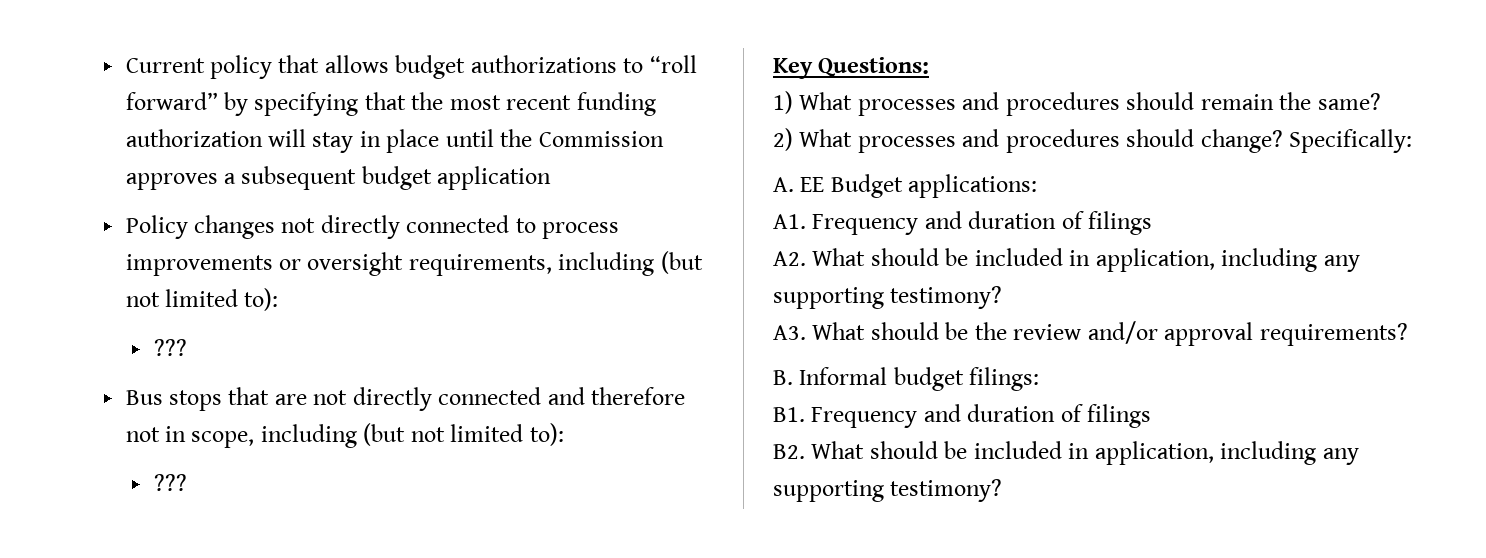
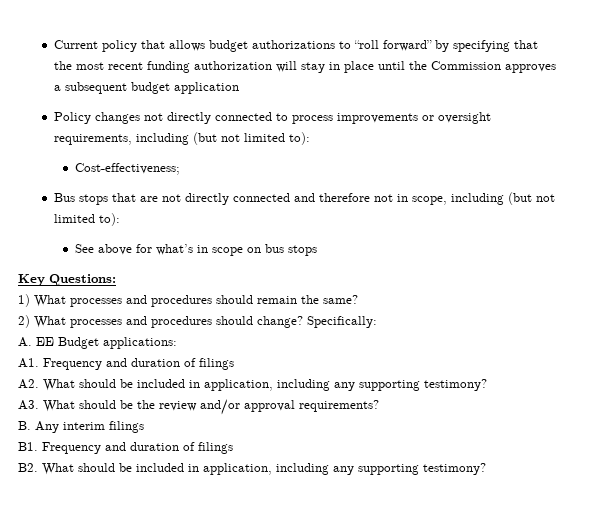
[153,339,187,356] ??? -> [74,163,180,175] Cost-effectiveness;
[153,474,187,491] ??? -> [74,244,317,256] See above for what’s in scope on bus stops
[799,367,1040,391] Informal budget filings: -> [35,421,144,433] Any interim filings

